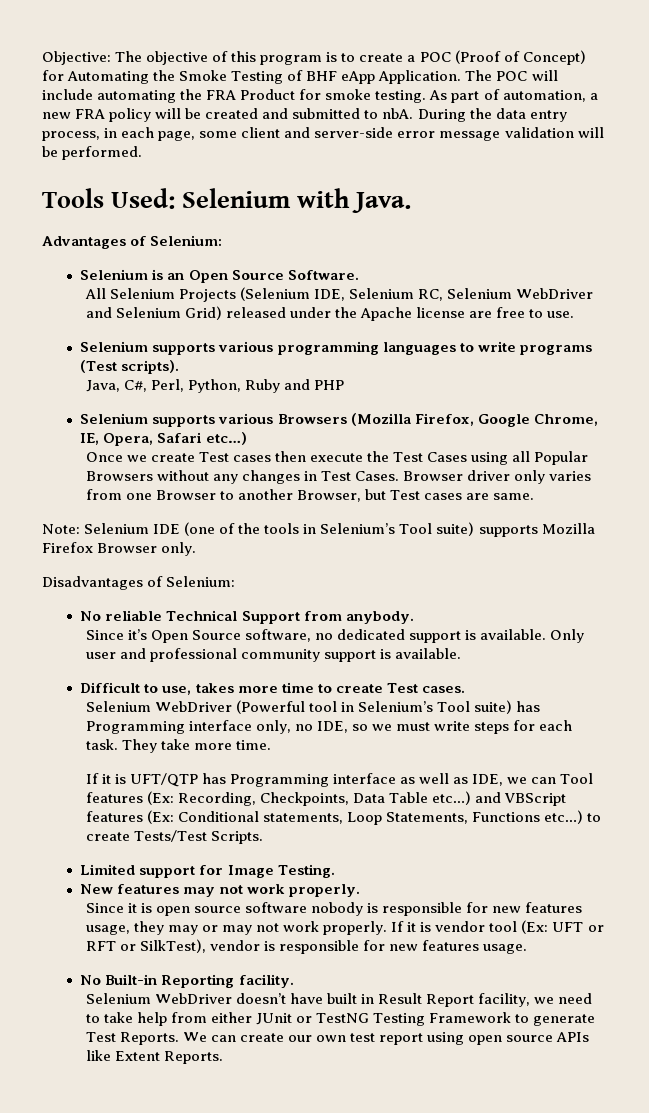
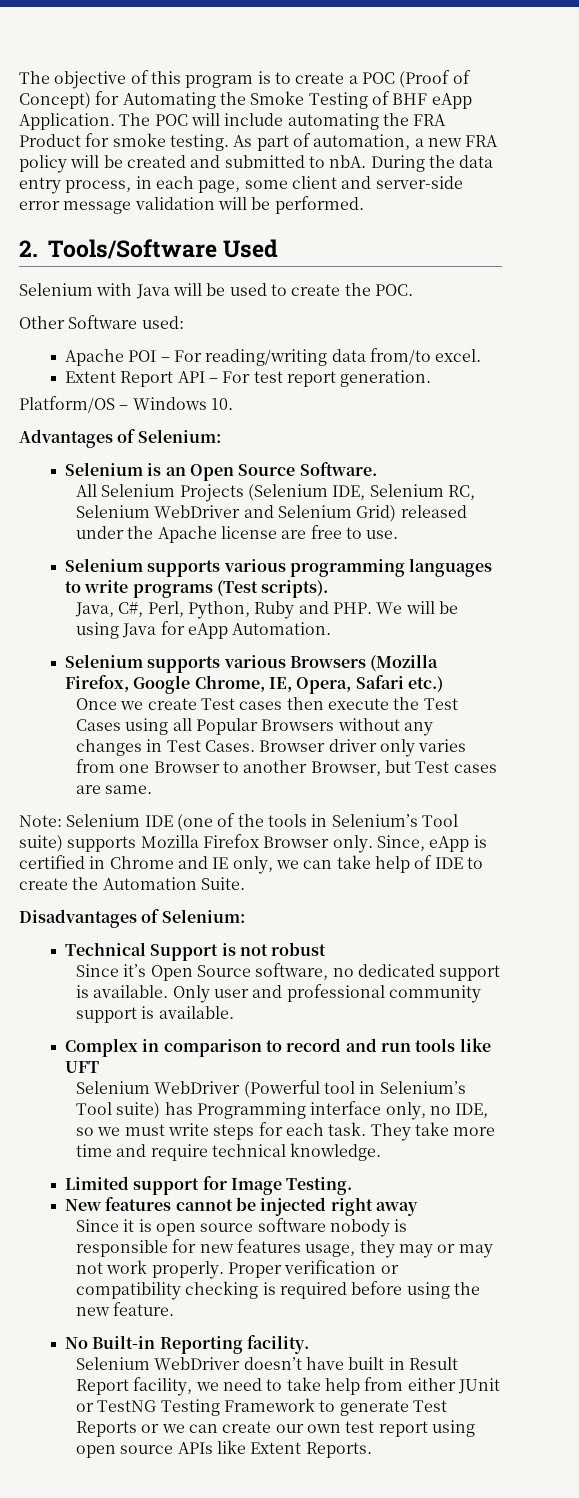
[42,51,111,65] Objective: -> (19, 77) none
[42,188,412,213] Tools Used: Selenium with Java. -> [19,239,278,259] [19,283,413,299] [19,315,184,329] [65,348,482,366] [65,370,432,387] [19,396,233,413] 2. Tools/Software Used // Selenium with Java will be used to create the POC. // Other Software used: // Apache POI – For reading/writing data from/to excel. // Extent Report API – For test report generation. // Platform/OS – Windows 10.
[314,380,345,390] PHP -> [333,601,459,614] [76,621,332,639] PHP. We will be using Java for eApp Automation.
[205,432,247,445] etc…) -> [408,676,444,693] etc.)
[42,576,236,590] [80,610,414,624] // Disadvantages of Selenium: // No reliable Technical Support from anybody. -> [376,835,487,852] [19,855,483,874] [19,877,245,890] [19,909,245,928] [65,942,327,961] Since, eApp is certified in Chrome and IE only, we can take help of IDE to create the Automation Suite. // Disadvantages of Selenium: // Technical Support is not robust
[80,682,465,695] Difficult to use, takes more time to create Test cases. -> [65,1038,491,1057] [65,1061,100,1073] Complex in comparison to record and run tools like UFT
[235,740,271,750] [85,773,594,787] [85,791,567,806] [85,810,602,825] [85,830,263,844] time. // If it is UFT/QTP has Programming interface as well as IDE, we can Tool features (Ex: Recording, Checkpoints, Data Table etc…) and VBScript features (Ex: Conditional statements, Loop Statements, Functions etc…) to create Tests/Test Scripts. -> [76,1143,382,1161] time and require technical knowledge.
[183,884,360,897] may not work properly. -> [175,1197,419,1216] cannot be injected right away
[391,920,604,934] [85,939,528,954] If it is vendor tool (Ex: UFT or RFT or SilkTest), vendor is responsible for new features usage. -> [228,1260,399,1278] [76,1281,481,1300] [76,1302,175,1316] Proper verification or compatibility checking is required before using the new feature.
[119,1032,207,1045] Reports. We -> [76,1421,185,1437] Reports or we

